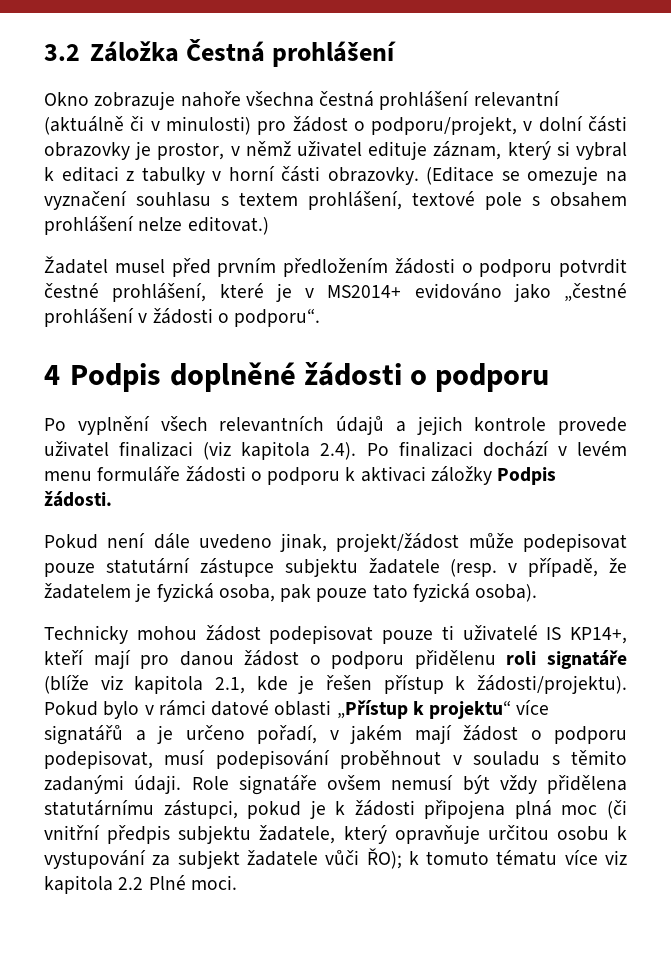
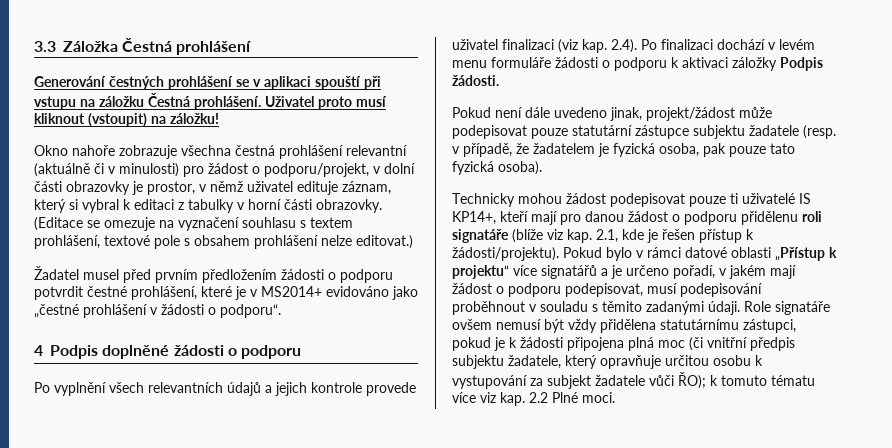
[44,44,80,61] 3.2 -> [34,41,56,52] 3.3
(396, 54) none -> [34,76,381,90] [34,93,387,110] [34,113,219,127] // Generování čestných prohlášení se v aplikaci spouští při vstupu na záložku Čestná prohlášení. Uživatel proto musí kliknout (vstoupit) na záložku!
[94,91,241,110] zobrazuje nahoře -> [72,145,177,159] nahoře zobrazuje
[241,441,311,460] kapitola -> [582,39,607,53] kap.
[134,675,204,694] kapitola -> [567,229,592,243] kap.
[44,875,113,894] kapitola -> [500,392,525,406] kap.

